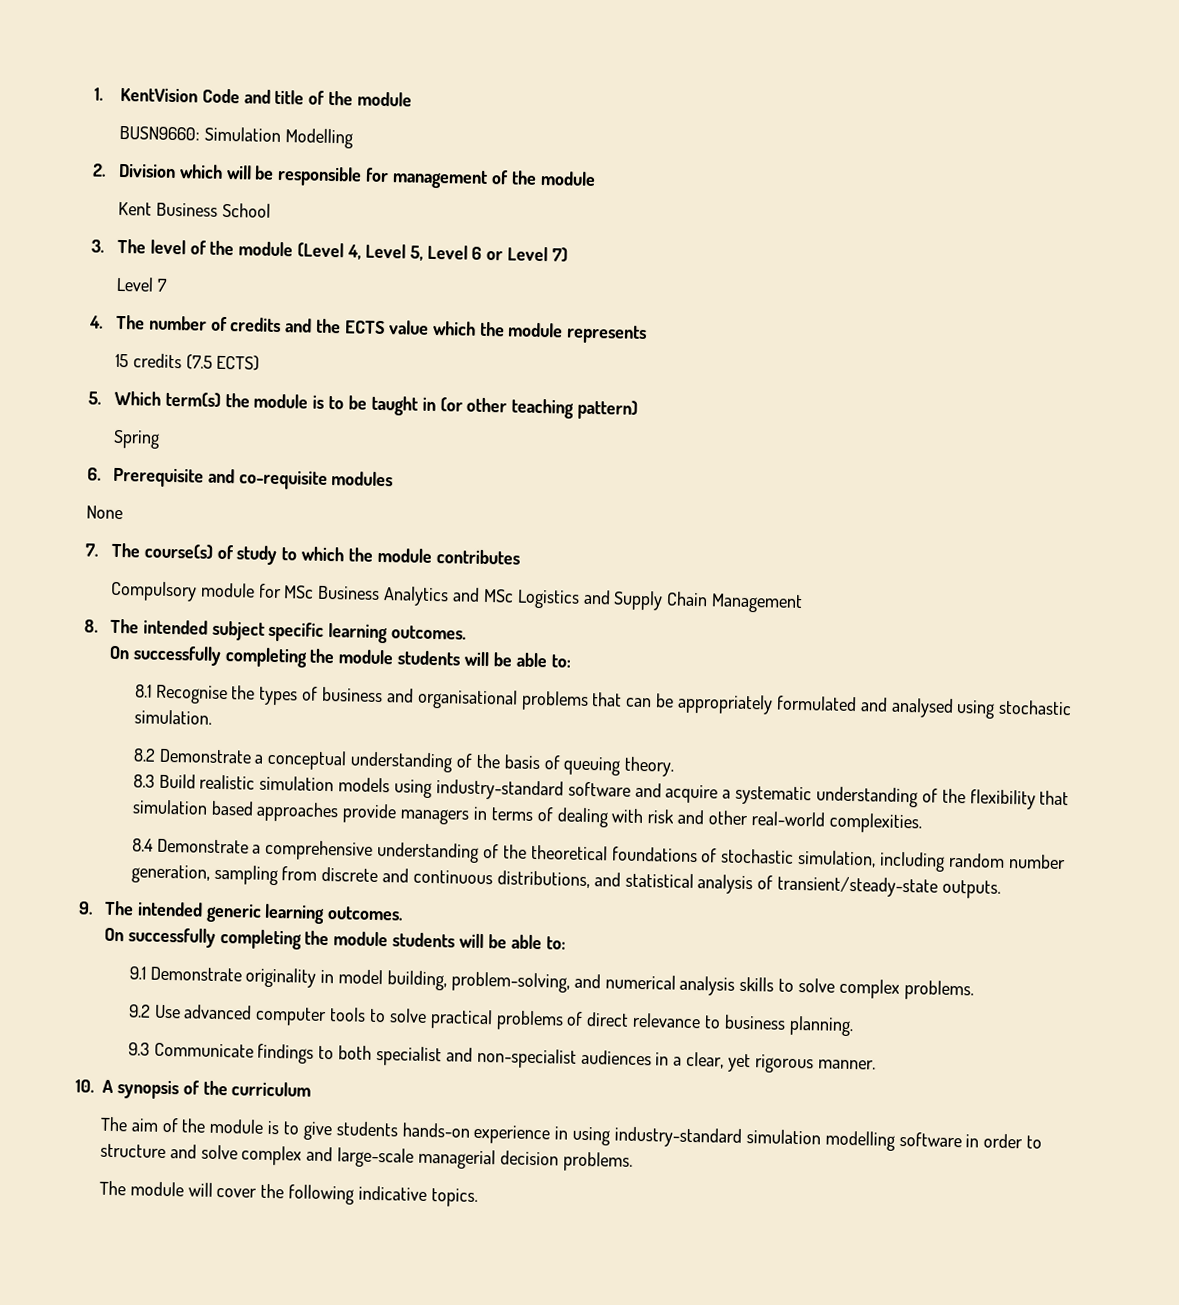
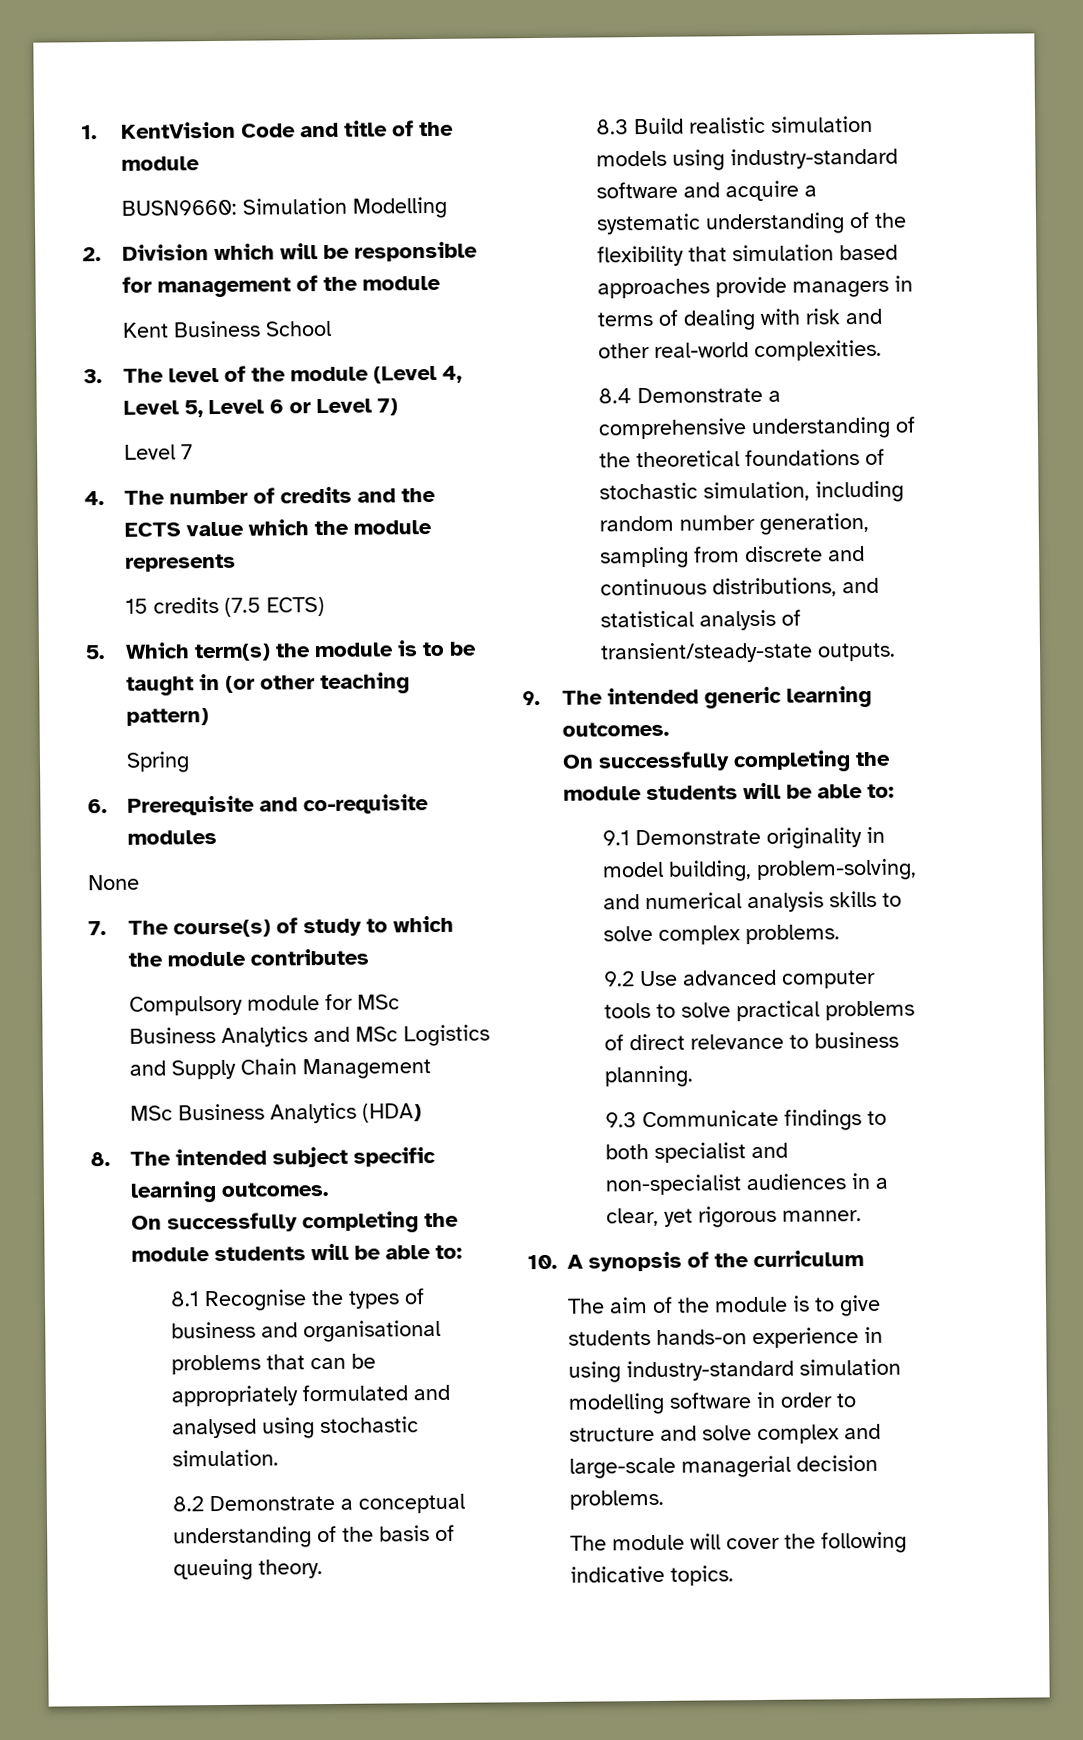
(804, 603) none -> [129,1102,422,1124] // MSc Business Analytics (HDA)

